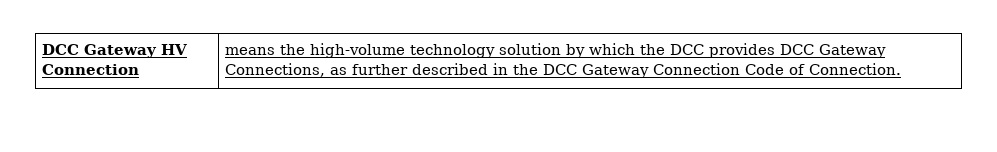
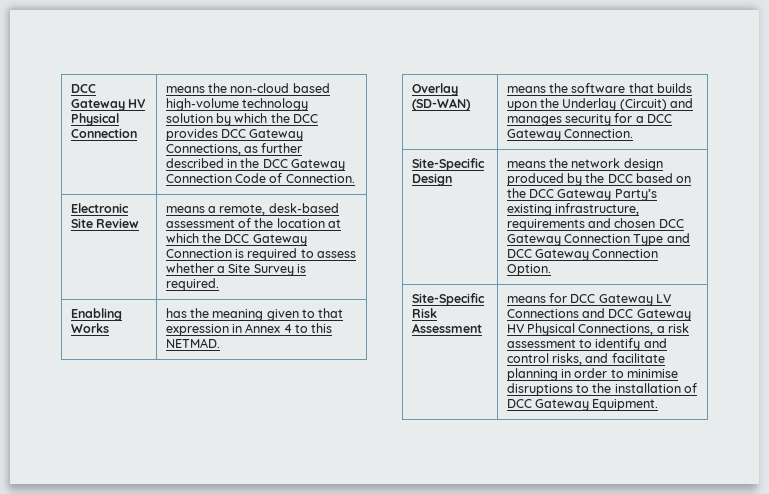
[42,44,188,58] DCC Gateway HV -> [70,84,96,93] [70,99,146,111] [70,113,119,126] DCC Gateway HV Physical
(306, 49) none -> [230,83,330,93] non-cloud based
(902, 69) none -> [70,203,129,213] [70,218,139,228] [165,203,339,215] [165,218,342,228] [165,233,307,246] [165,248,357,261] [165,263,307,276] [165,278,219,291] [70,308,122,321] [70,323,109,333] [165,308,344,321] [165,323,333,336] [165,338,220,348] [411,83,458,96] [411,98,471,111] [506,83,693,93] [506,98,694,111] [506,113,673,126] [506,129,633,141] [411,158,485,171] [411,173,452,186] [506,158,663,171] [506,173,692,186] [506,188,657,201] [506,203,639,216] [506,218,684,231] [506,233,690,246] [506,249,659,261] [506,264,551,276] [411,293,485,306] [411,308,437,318] [411,323,482,333] [506,293,673,306] [506,308,691,321] [506,323,690,336] [506,338,667,351] [506,353,665,365] [506,368,679,381] [506,383,698,396] [506,399,659,411] // Electronic Site Review | means a remote, desk-based assessment of the location at which the DCC Gateway Connection is required to assess whether a Site Survey is required. // Enabling Works | has the meaning given to that expression in Annex 4 to this NETMAD. // Overlay (SD-WAN) | means the software that builds upon the Underlay (Circuit) and manages security for a DCC Gateway Connection. // Site-Specific Design | means the network design produced by the DCC based on the DCC Gateway Party’s existing infrastructure, requirements and chosen DCC Gateway Connection Type and DCC Gateway Connection Option. // Site-Specific Risk Assessment | means for DCC Gateway LV Connections and DCC Gateway HV Physical Connections, a risk assessment to identify and control risks, and facilitate planning in order to minimise disruptions to the installation of DCC Gateway Equipment.

